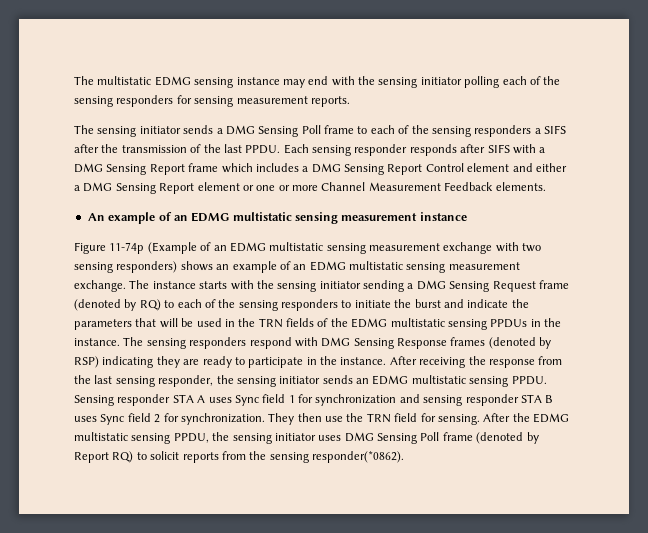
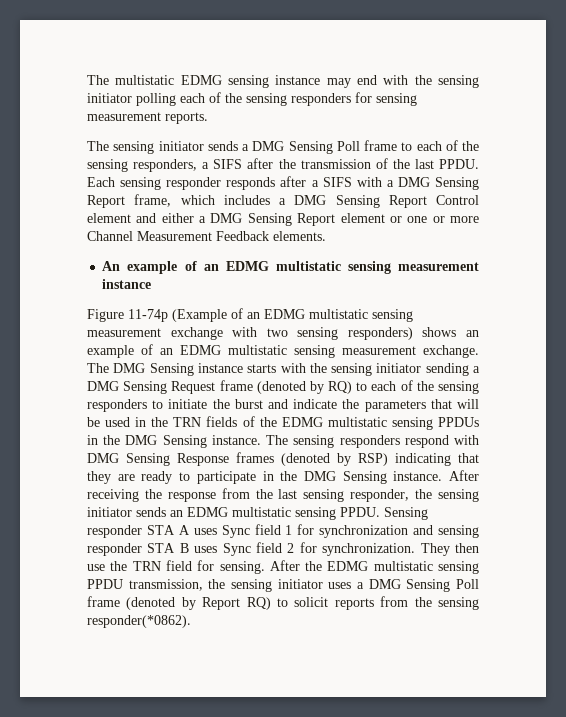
[474,125,532,137] responders -> [133,159,198,172] responders,
(486, 148) none -> [311,180,319,187] a
[188,163,219,172] frame -> [134,194,172,207] frame,
(150, 284) none -> [113,363,194,376] DMG Sensing
(561, 322) none -> [125,435,207,448] DMG Sensing
(154, 362) none -> [458,453,479,463] that
(337, 360) none -> [303,471,387,484] DMG Sensing
[173,433,209,443] PPDU, -> [87,579,203,591] PPDU transmission,
(342, 438) none -> [356,582,364,589] a

